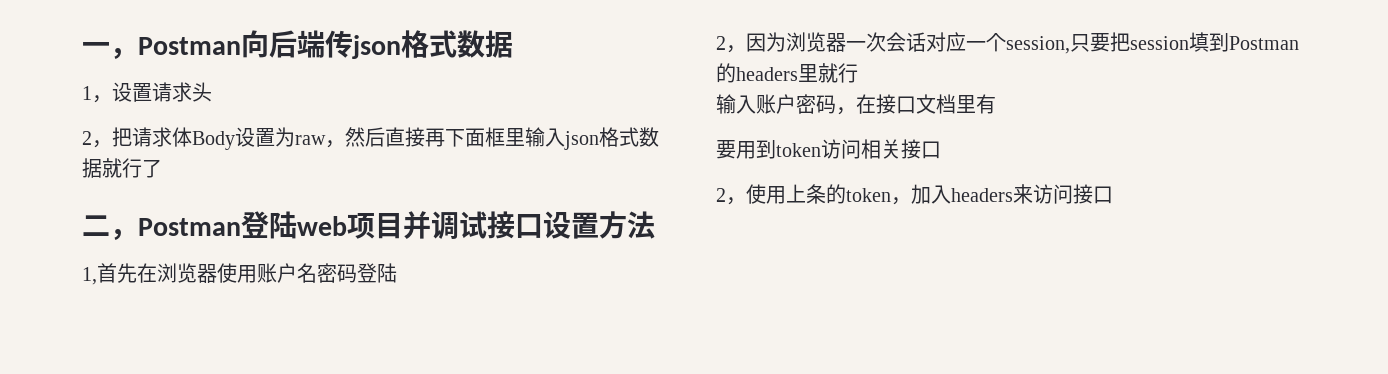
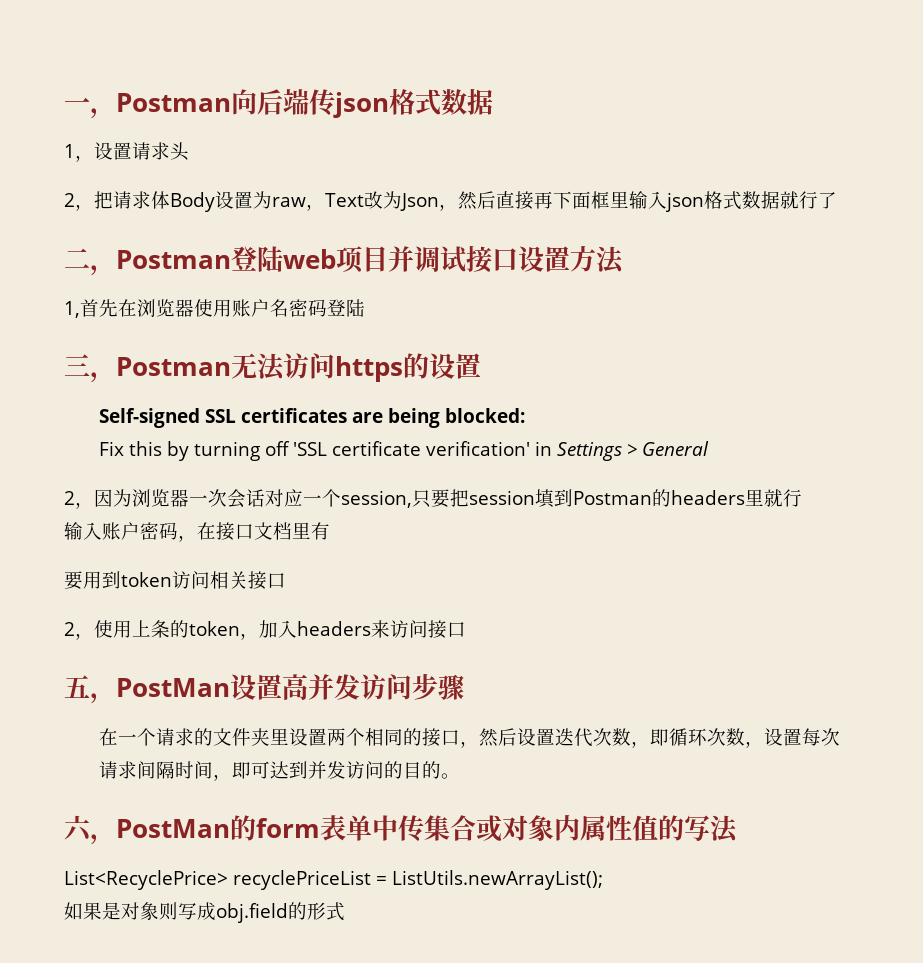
(345, 144) none -> [325,191,458,211] Text改为Json，
(397, 273) none -> [64,353,481,383] [99,408,526,428] [99,441,710,461] // 三，Postman无法访问https的设置 // Self-signed SSL certificates are being blocked: // Fix this by turning off 'SSL certificate verification' in Settings > General
(1113, 195) none -> [64,674,464,704] [99,728,841,748] [99,761,461,781] [64,815,738,845] [64,870,603,890] [64,902,345,923] // 五，PostMan设置高并发访问步骤 // 在一个请求的文件夹里设置两个相同的接口，然后设置迭代次数，即循环次数，设置每次请求间隔时间，即可达到并发访问的目的。 // 六，PostMan的form表单中传集合或对象内属性值的写法 // List<RecyclePrice> recyclePriceList = ListUtils.newArrayList(); // 如果是对象则写成obj.field的形式

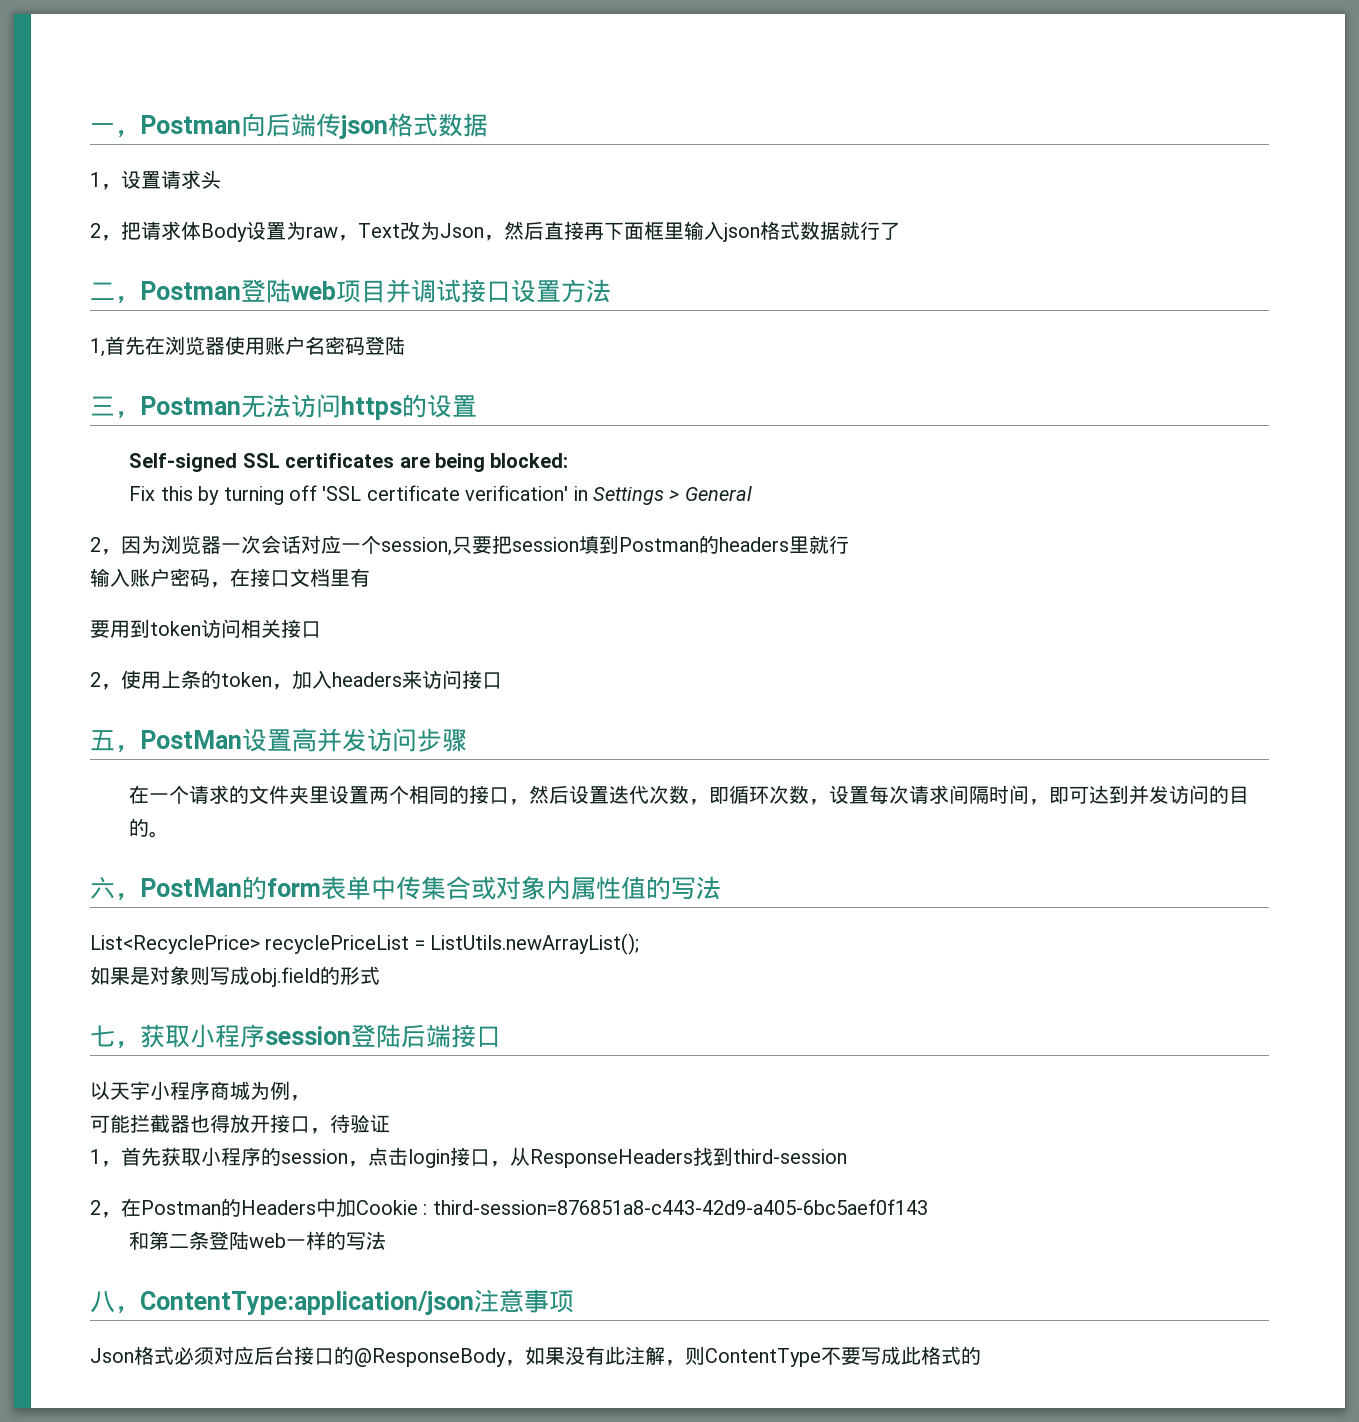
(345, 911) none -> [90,1024,501,1049] [90,1081,310,1101] [90,1114,390,1134] [90,1147,847,1168] [90,1198,928,1218] [129,1231,387,1250] [90,1289,574,1315] [90,1346,981,1367] // 七，获取小程序session登陆后端接口 // 以天宇小程序商城为例， // 可能拦截器也得放开接口，待验证 // 1，首先获取小程序的session，点击login接口，从ResponseHeaders找到third-session // 2，在Postman的Headers中加Cookie : third-session=876851a8-c443-42d9-a405-6bc5aef0f143 // 和第二条登陆web一样的写法 // 八，ContentType:application/json注意事项 // Json格式必须对应后台接口的@ResponseBody，如果没有此注解，则ContentType不要写成此格式的

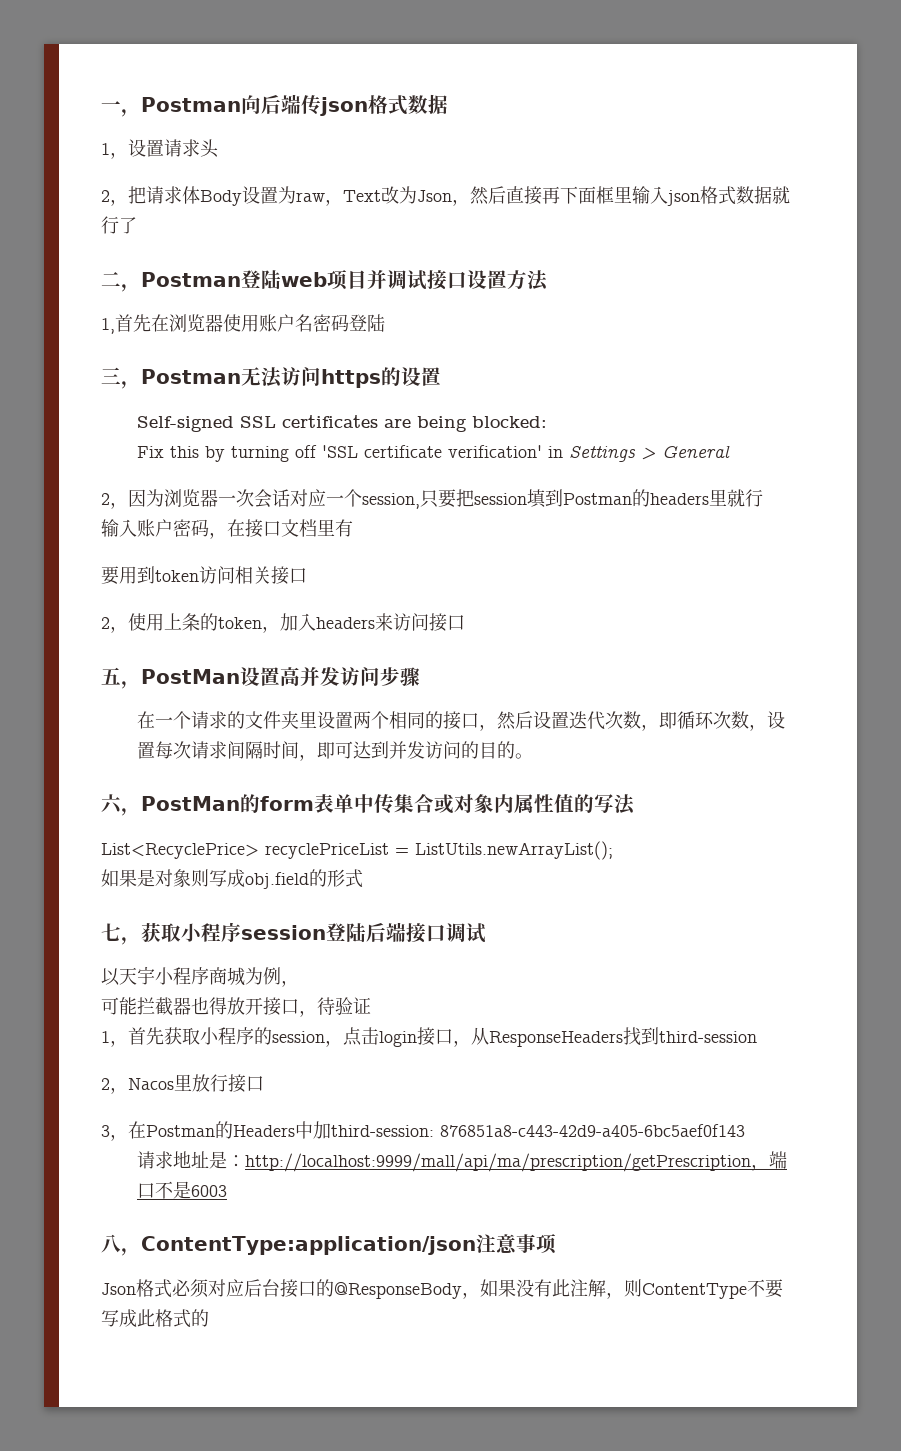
(501, 1036) none -> [446,923,486,943] 调试
[121,1198,928,1218] [129,1231,387,1250] 在Postman的Headers中加Cookie : third-session=876851a8-c443-42d9-a405-6bc5aef0f143 // 和第二条登陆web一样的写法 -> [128,1074,264,1093] [101,1121,745,1141] [136,1151,787,1172] [136,1181,227,1199] Nacos里放行接口 // 3，在Postman的Headers中加third-session: 876851a8-c443-42d9-a405-6bc5aef0f143 // 请求地址是：http://localhost:9999/mall/api/ma/prescription/getPrescription，端口不是6003

